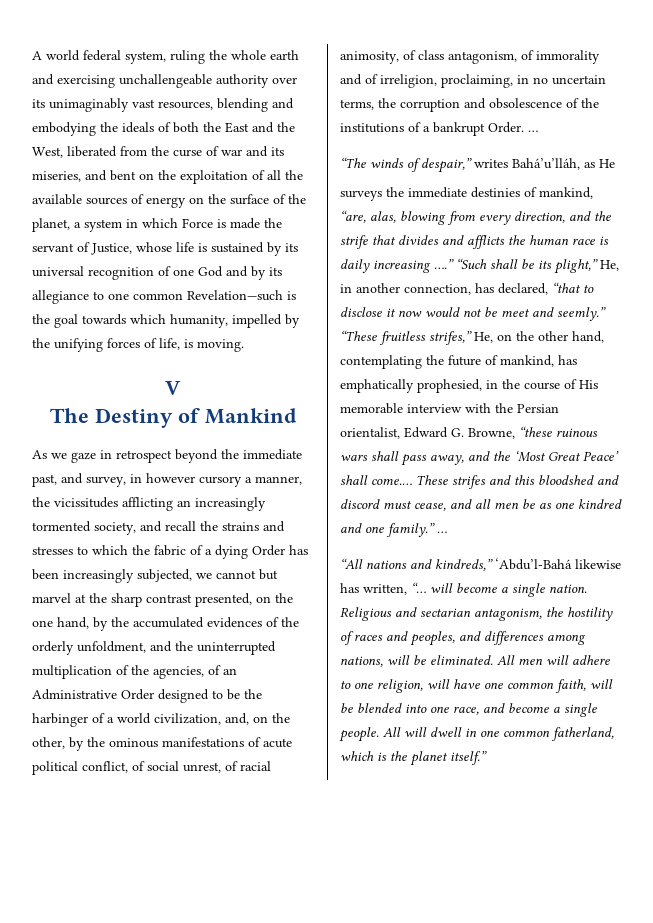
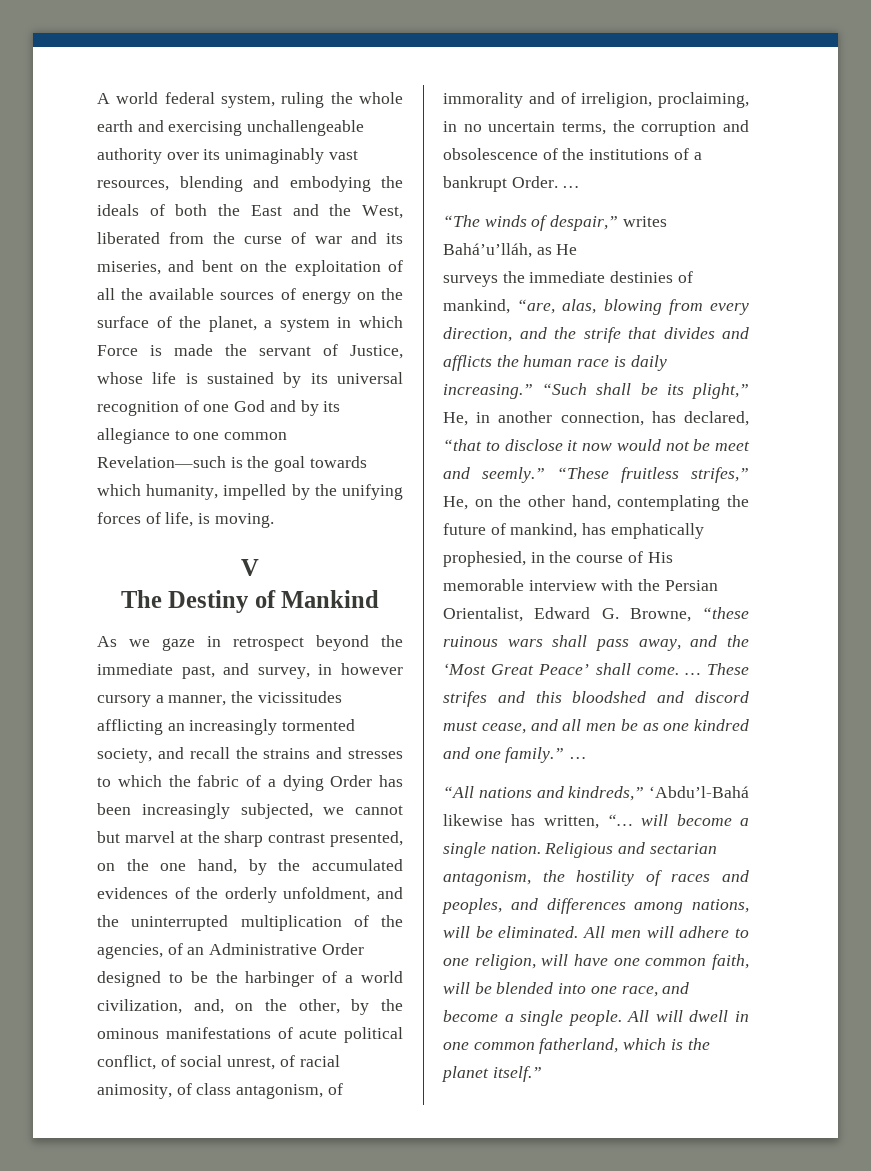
[373,259,454,273] increasing ….” -> [443,384,533,399] increasing.”
[340,427,400,439] orientalist, -> [443,607,523,622] Orientalist,
[371,478,412,485] come.… -> [636,667,701,675] come. …

